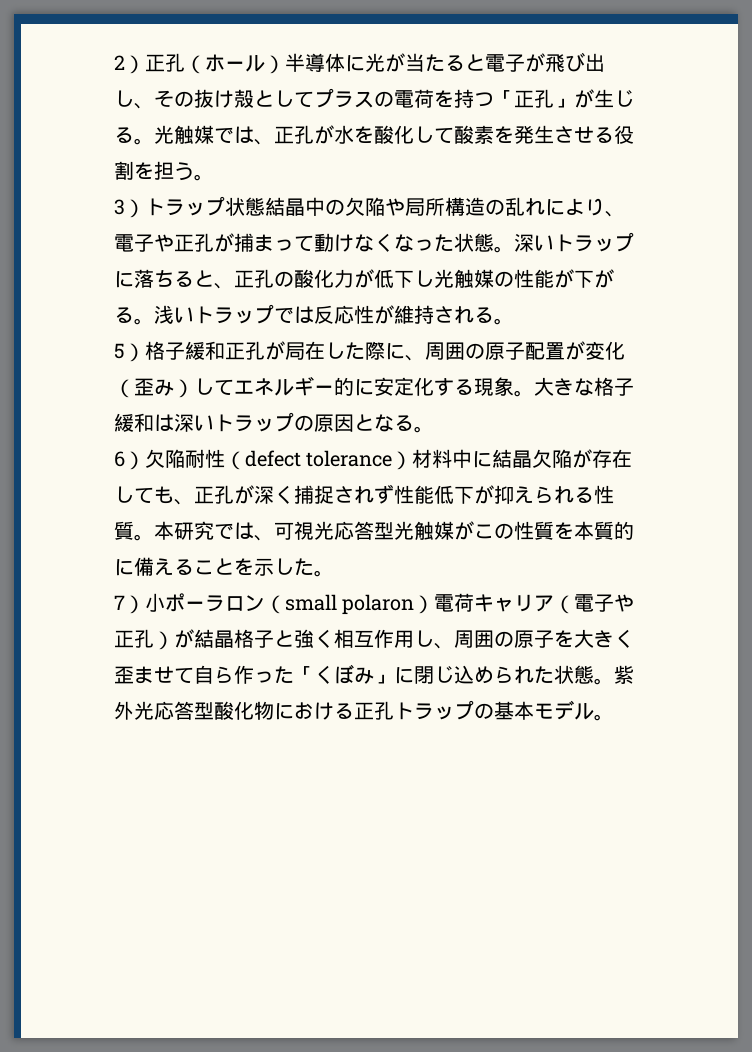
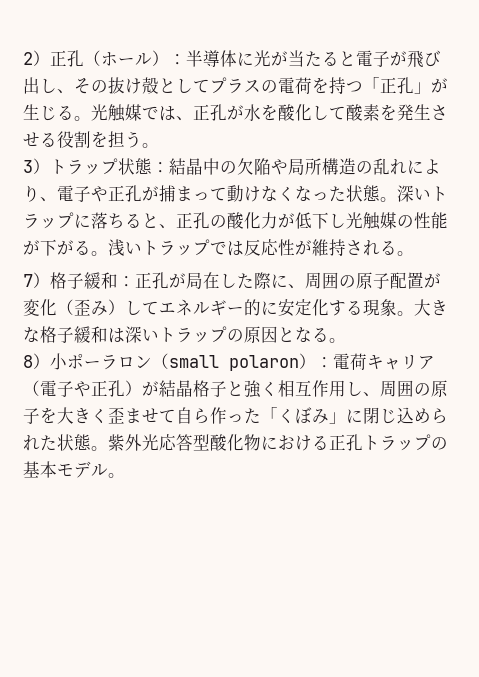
(285, 64) none -> [169,54,186,65] ：
(265, 206) none -> [152,162,169,173] ：
[114,343,125,359] 5 -> [23,274,33,287] 7
(225, 350) none -> [118,276,135,287] ：
[114,449,633,470] [114,484,614,505] [114,521,634,541] [114,557,334,577] [114,595,125,610] 6）欠陥耐性（defect tolerance）材料中に結晶欠陥が存在しても、正孔が深く捕捉されず性能低下が抑えられる性質。本研究では、可視光応答型光触媒がこの性質を本質的に備えることを示した。 // 7 -> [23,355,33,368] 8
(435, 604) none -> [316,357,333,368] ：

